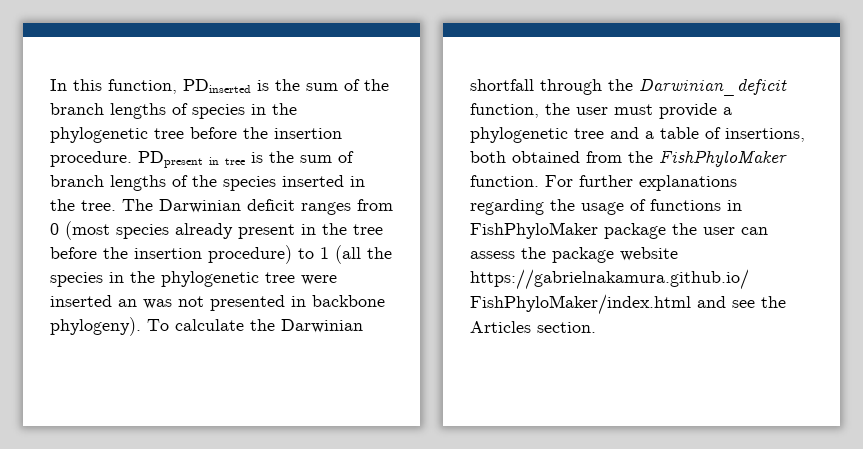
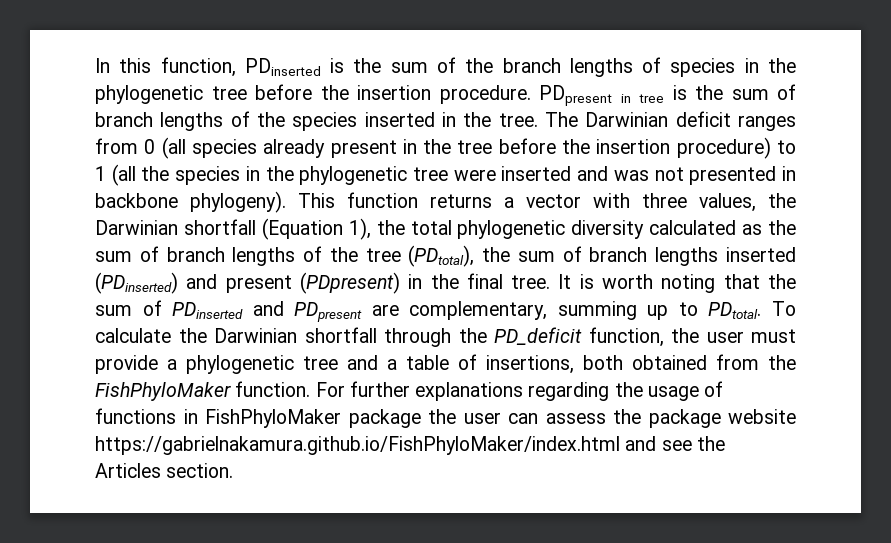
[65,221,110,240] (most -> [161,137,186,159] (all
[118,299,137,307] an -> [577,166,609,181] and
(141, 326) none -> [298,192,796,212] [95,218,796,240] [95,245,796,267] [95,272,796,294] [95,300,762,322] This function returns a vector with three values, the Darwinian shortfall (Equation 1), the total phylogenetic diversity calculated as the sum of branch lengths of the tree (PDtotal), the sum of branch lengths inserted (PDinserted) and present (PDpresent) in the final tree. It is worth noting that the sum of PDinserted and PDpresent are complementary, summing up to PDtotal.
[639,78,787,96] Darwinian_deficit -> [494,327,582,345] PD_deficit

